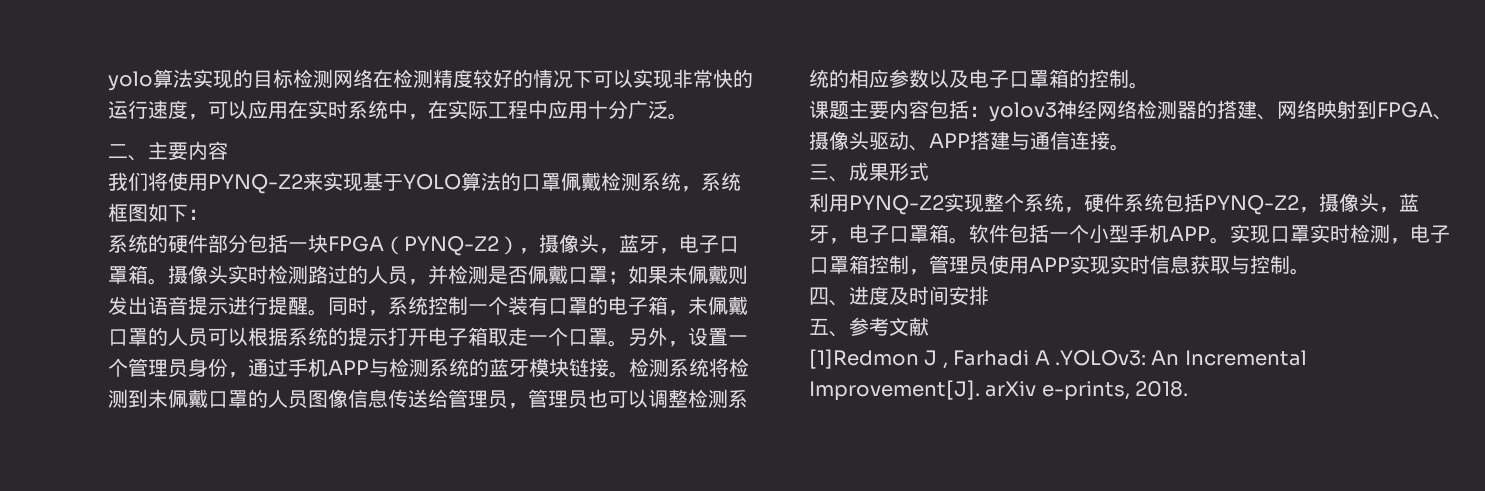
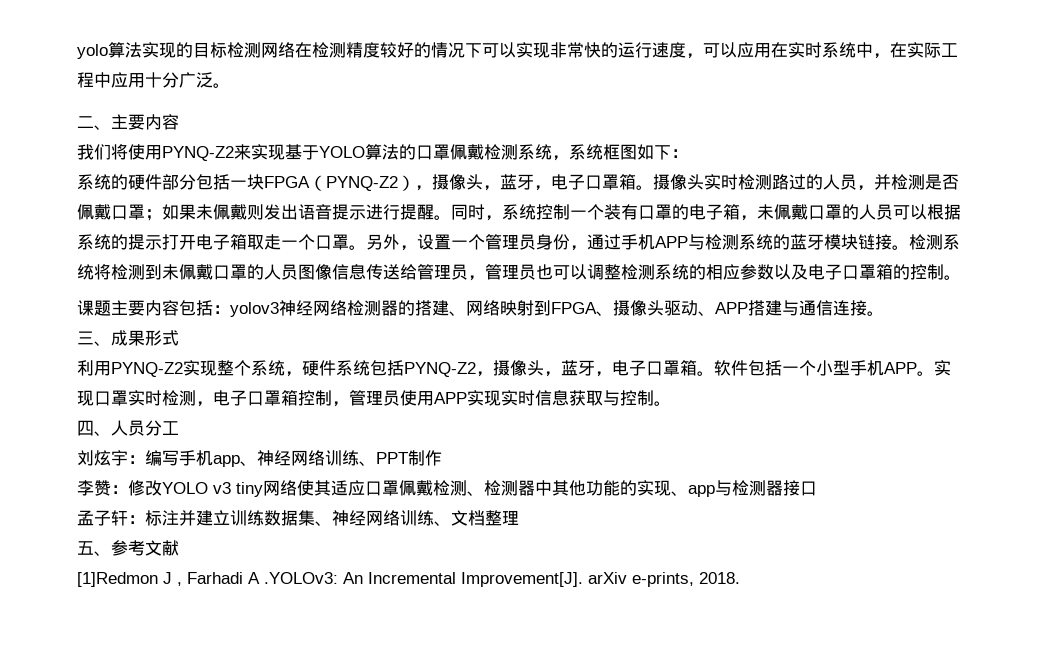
[849,286,989,305] 进度及时间安排 -> [111,420,179,436] [77,450,442,467] [77,480,817,497] [77,510,519,526] 人员分工 // 刘炫宇：编写手机app、神经网络训练、PPT制作 // 李赞：修改YOLO v3 tiny网络使其适应口罩佩戴检测、检测器中其他功能的实现、app与检测器接口 // 孟子轩：标注并建立训练数据集、神经网络训练、文档整理

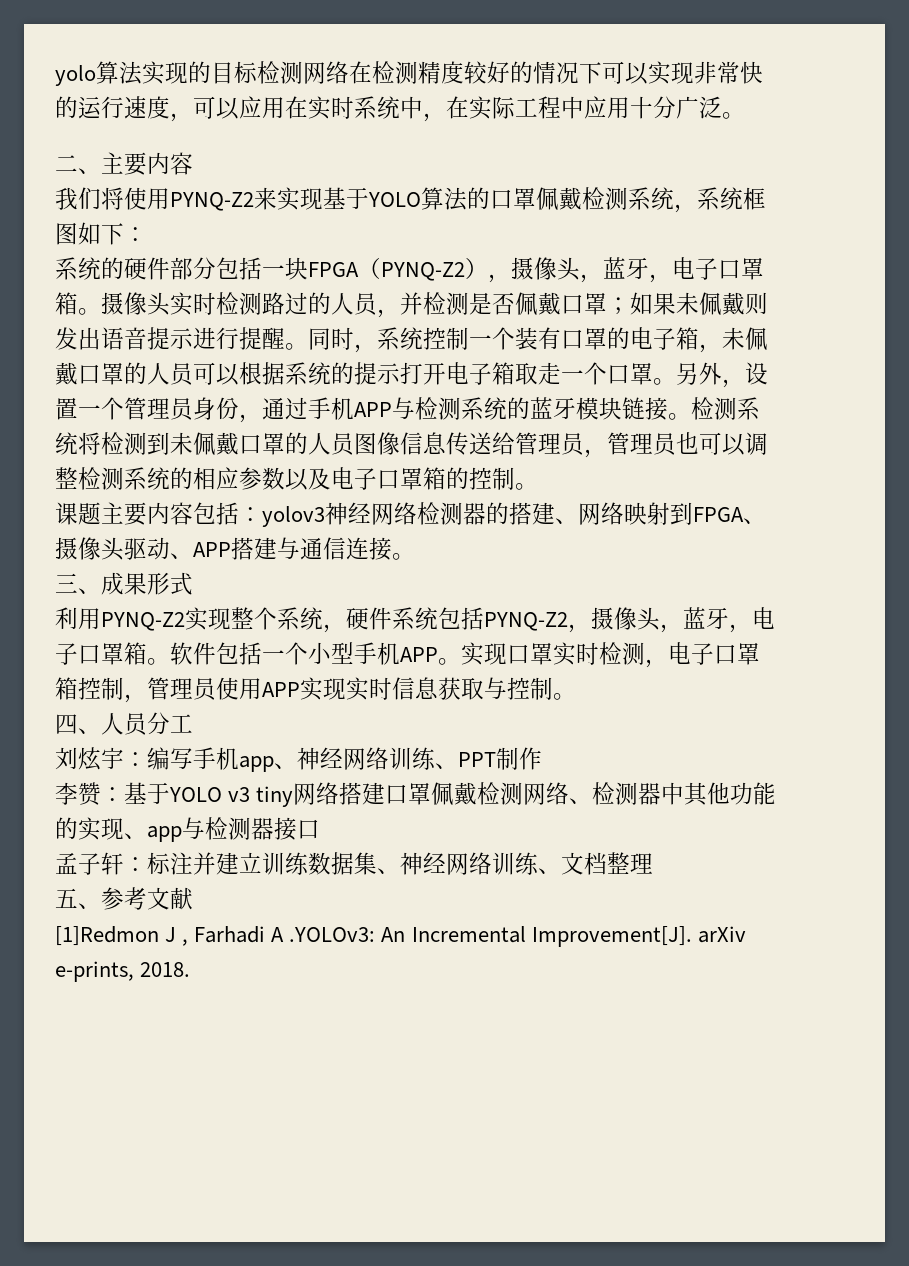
[128,480,162,496] 修改 -> [124,782,170,804] 基于
[297,480,467,496] 使其适应口罩佩戴检测 -> [339,782,570,805] 搭建口罩佩戴检测网络

